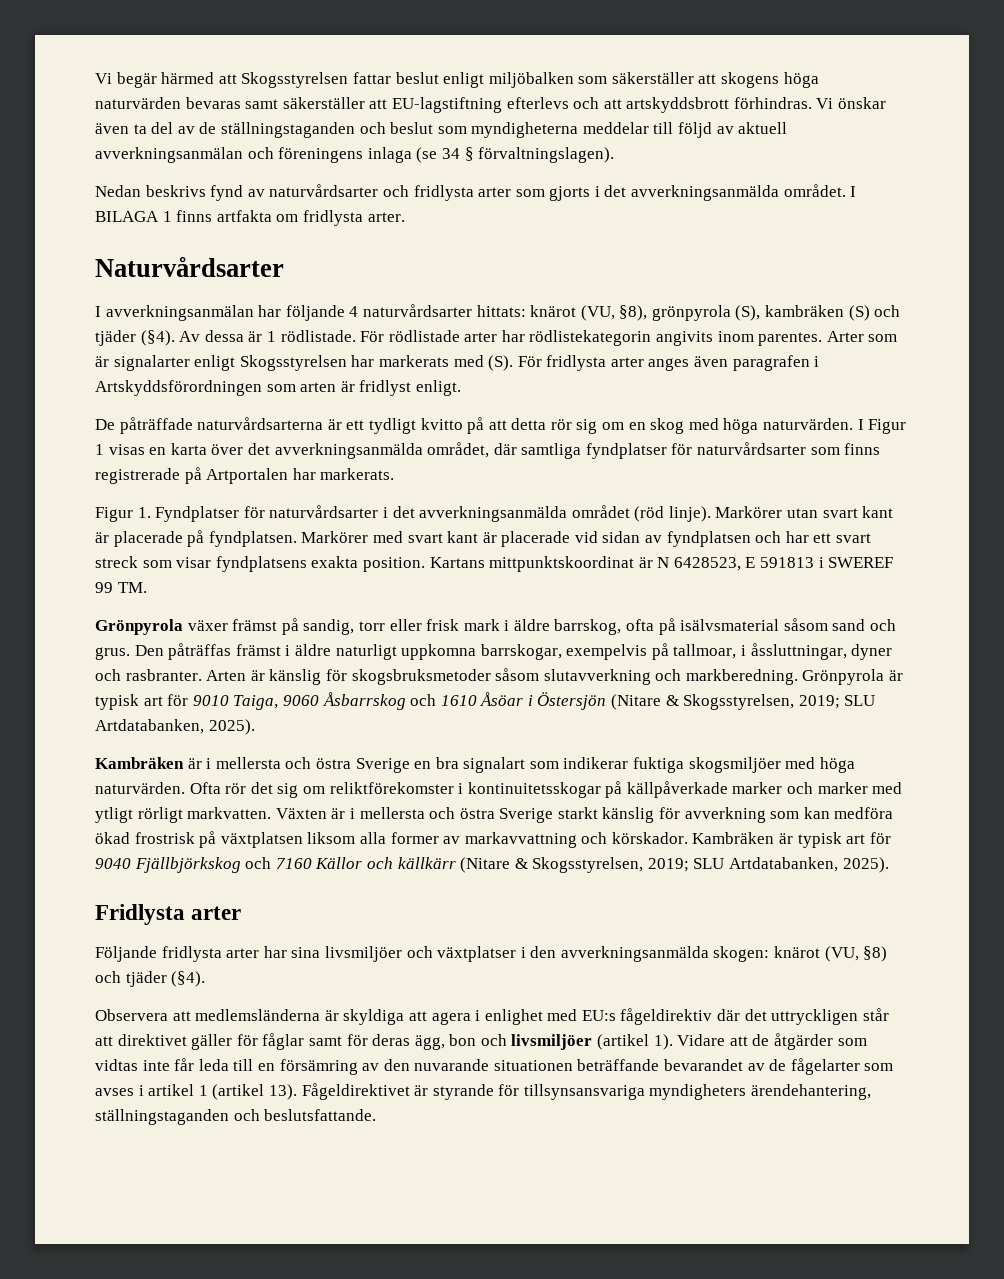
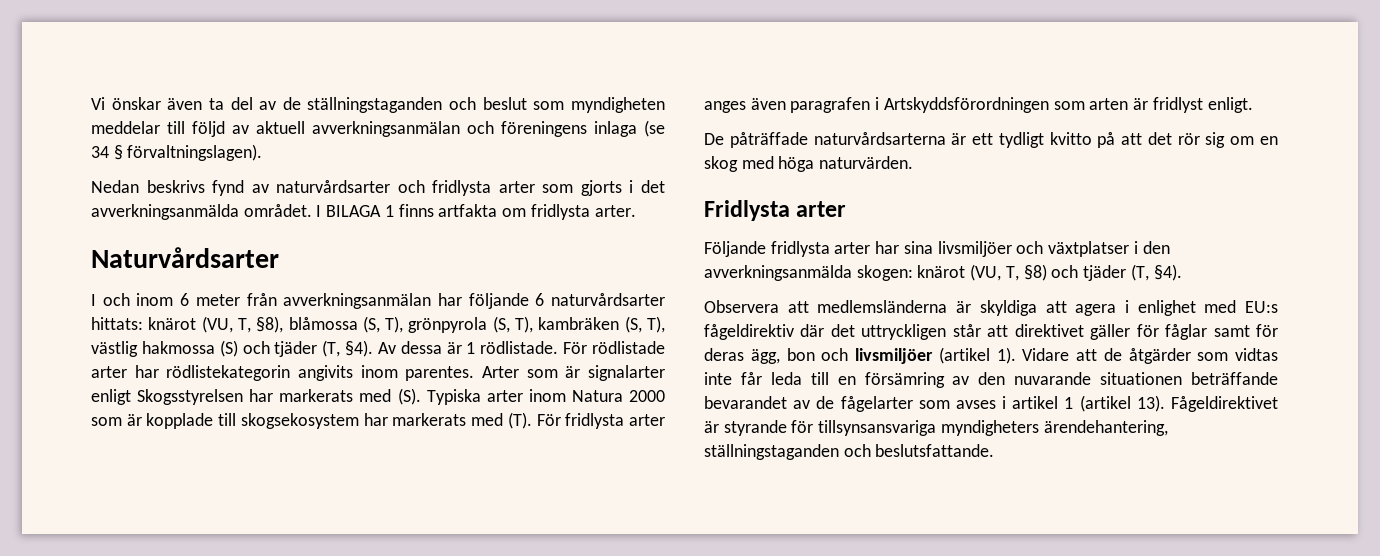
[95,72,819,88] [95,97,834,113] Vi begär härmed att Skogsstyrelsen fattar beslut enligt miljöbalken som säkerställer att skogens höga naturvärden bevaras samt säkerställer att EU-lagstiftning efterlevs och att artskyddsbrott förhindras. Vi -> [91,97,105,110] Vi
[471,122,579,138] myndigheterna -> [570,97,665,113] myndigheten
(101, 311) none -> [102,293,277,306] och inom 6 meter från
[349,306,359,317] 4 -> [535,293,545,306] 6
[619,305,845,321] §8), grönpyrola (S), kambräken -> [237,316,665,333] [91,341,215,357] T, §8), blåmossa (S, T), grönpyrola (S, T), kambräken (S, T), västlig hakmossa
[140,330,175,346] (§4). -> [322,340,374,357] (T, §4).
(514, 363) none -> [426,389,666,405] [91,412,532,429] Typiska arter inom Natura 2000 som är kopplade till skogsekosystem har markerats med (T).
[511,418,547,430] detta -> [1147,132,1172,145] det
[857,419,907,434] [95,442,881,459] [95,467,395,484] [95,505,894,522] [95,530,872,547] [95,556,894,572] [95,582,147,593] [95,618,897,635] [95,643,893,660] [95,668,904,685] [95,692,876,710] [95,719,255,735] [95,757,855,773] [95,781,903,798] [95,807,894,823] [95,831,891,848] [95,857,889,873] I Figur 1 visas en karta över det avverkningsanmälda området, där samtliga fyndplatser för naturvårdsarter som finns registrerade på Artportalen har markerats. // Figur 1. Fyndplatser för naturvårdsarter i det avverkningsanmälda området (röd linje). Markörer utan svart kant är placerade på fyndplatsen. Markörer med svart kant är placerade vid sidan av fyndplatsen och har ett svart streck som visar fyndplatsens exakta position. Kartans mittpunktskoordinat är N 6428523, E 591813 i SWEREF 99 TM. // Grönpyrola växer främst på sandig, torr eller frisk mark i äldre barrskog, ofta på isälvsmaterial såsom sand och grus. Den påträffas främst i äldre naturligt uppkomna barrskogar, exempelvis på tallmoar, i åssluttningar, dyner och rasbranter. Arten är känslig för skogsbruksmetoder såsom slutavverkning och markberedning. Grönpyrola är typisk art för 9010 Taiga, 9060 Åsbarrskog och 1610 Åsöar i Östersjön (Nitare & Skogsstyrelsen, 2019; SLU Artdatabanken, 2025). // Kambräken är i mellersta och östra Sverige en bra signalart som indikerar fuktiga skogsmiljöer med höga naturvärden. Ofta rör det sig om reliktförekomster i kontinuitetsskogar på källpåverkade marker och marker med ytligt rörligt markvatten. Växten är i mellersta och östra Sverige starkt känslig för avverkning som kan medföra ökad frostrisk på växtplatsen liksom alla former av markavvattning och körskador. Kambräken är typisk art för 9040 Fjällbjörkskog och 7160 Källor och källkärr (Nitare & Skogsstyrelsen, 2019; SLU Artdatabanken, 2025). -> (914, 162) none
(859, 954) none -> [1005,266,1019,281] T,
[171,971,206,987] (§4). -> [1130,264,1182,281] (T, §4).

